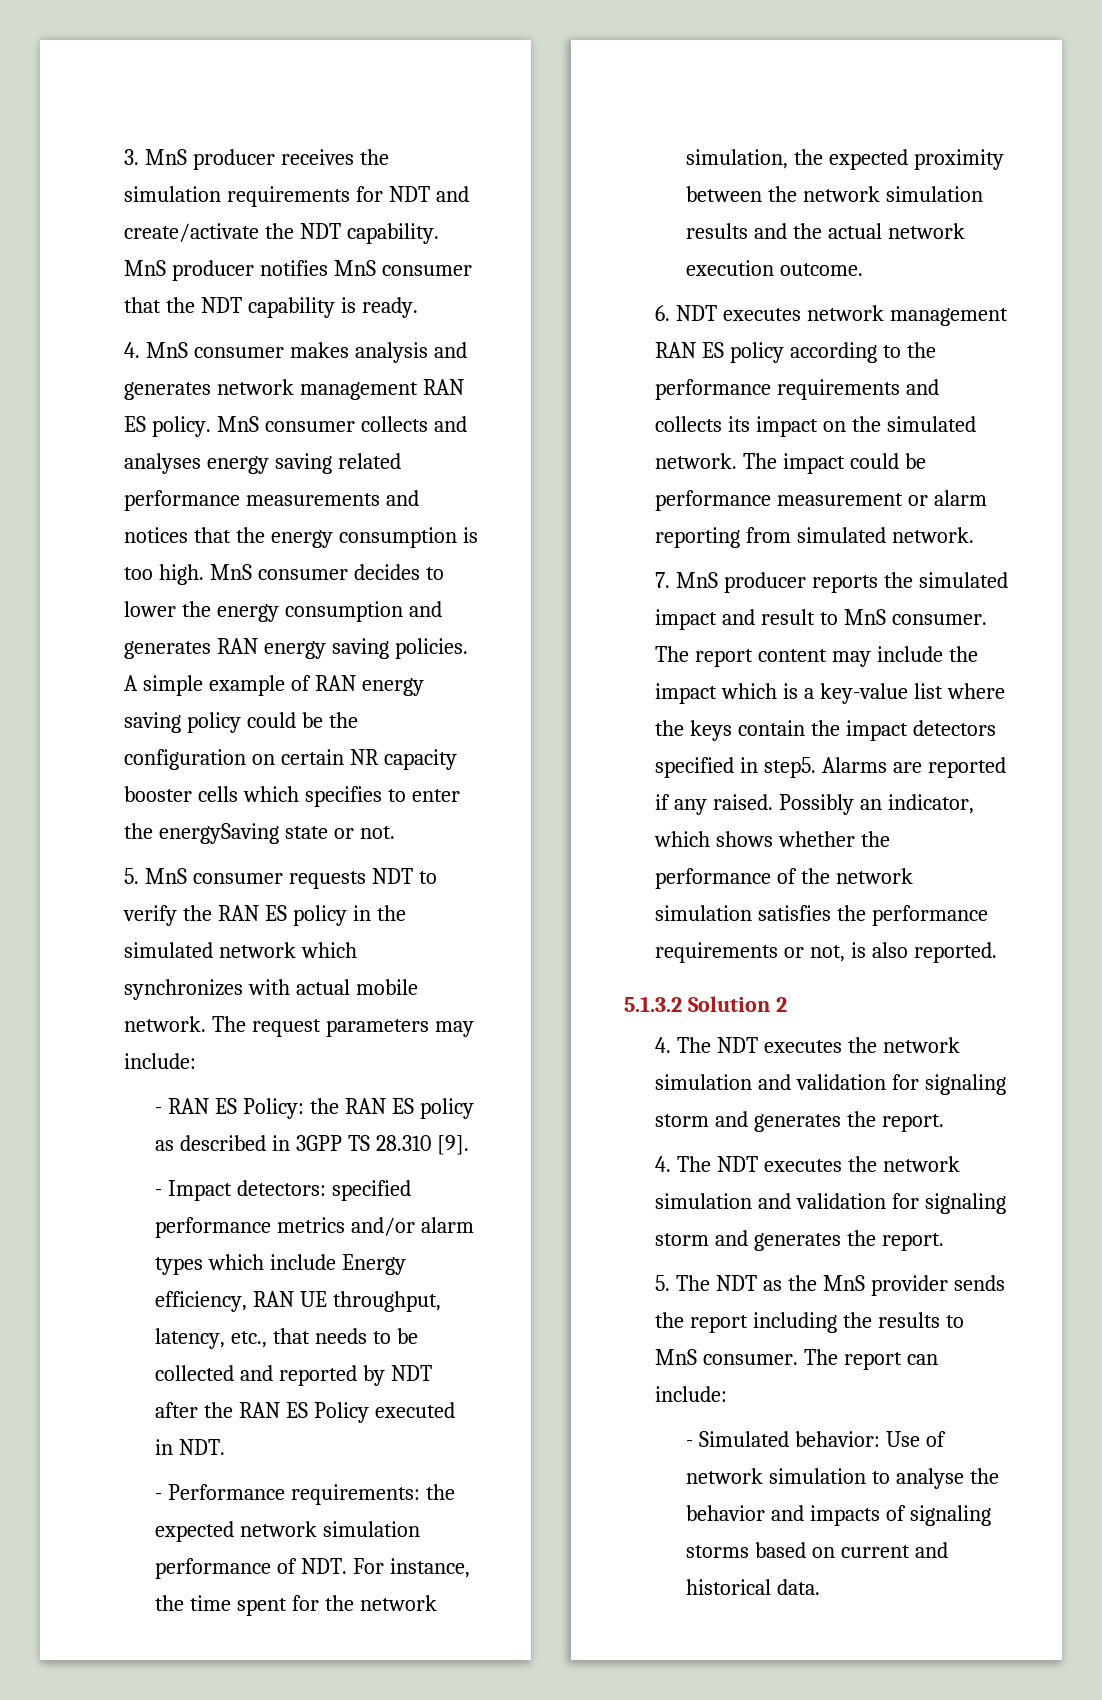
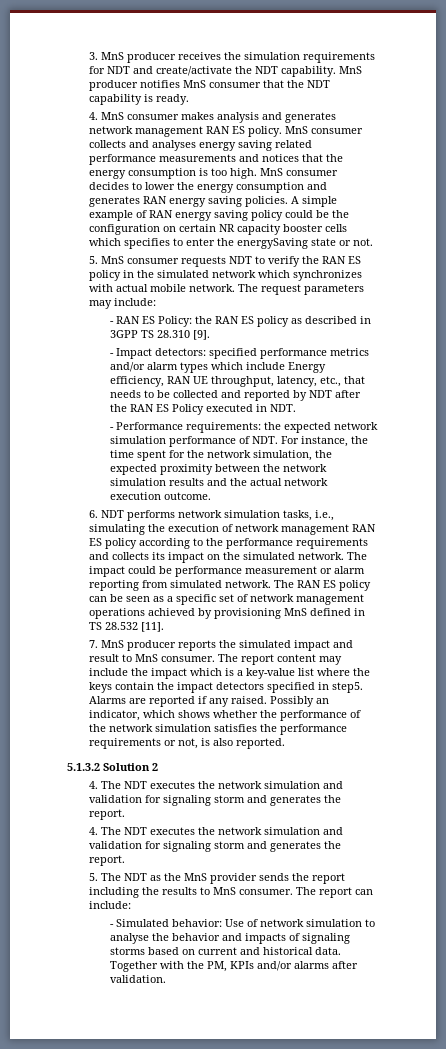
[722,308,801,321] executes -> [126,510,334,521] [88,524,233,535] performs network simulation tasks, i.e., simulating the execution of
(974, 535) none -> [273,580,371,591] [88,594,364,605] [88,608,365,619] [88,622,164,632] The RAN ES policy can be seen as a specific set of network management operations achieved by provisioning MnS defined in TS 28.532 [11].
(821, 1587) none -> [110,961,359,972] [110,975,167,983] Together with the PM, KPIs and/or alarms after validation.

